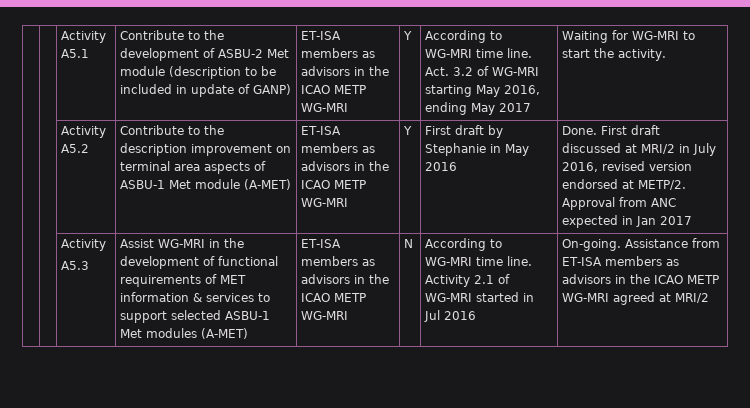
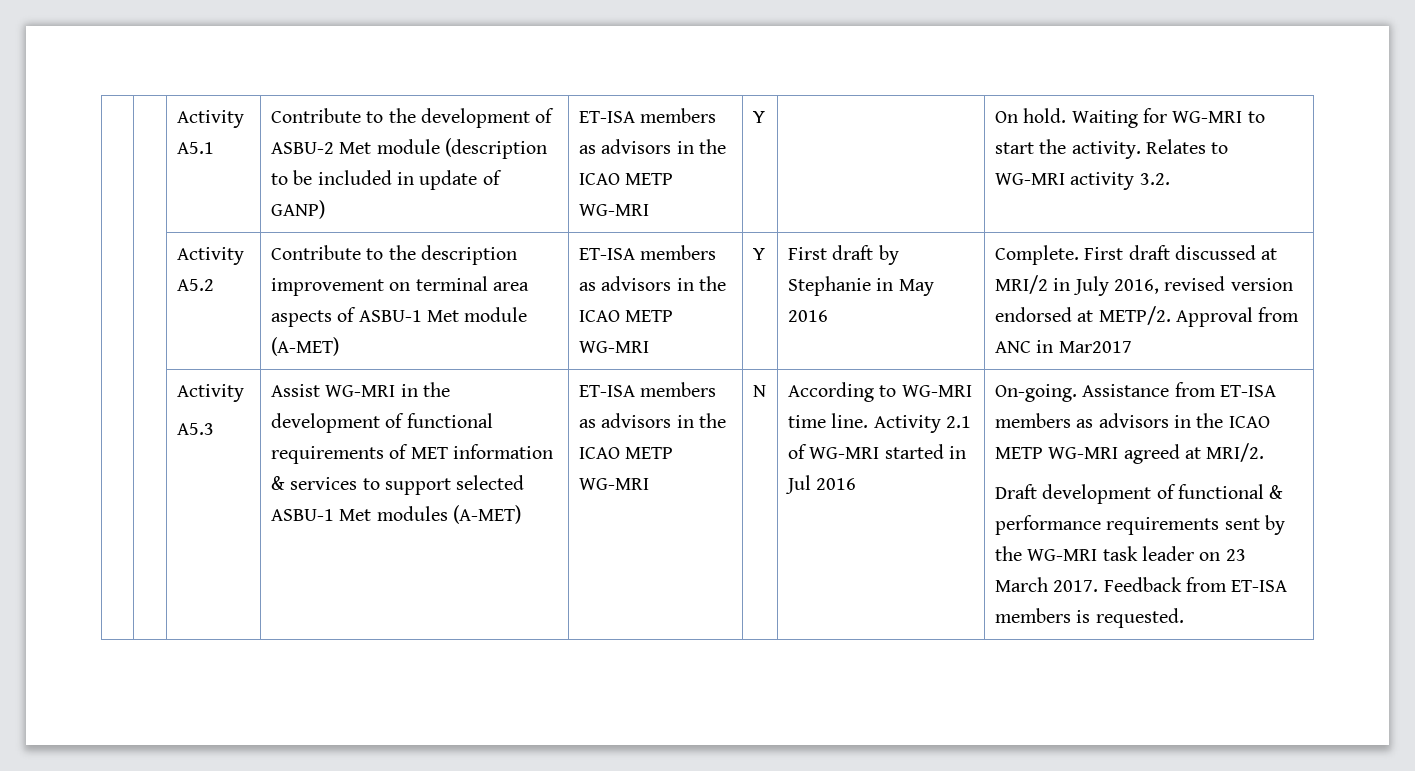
[425,30,503,43] [425,48,533,58] [425,66,540,76] [425,85,541,97] [425,102,532,115] According to WG-MRI time line. Act. 3.2 of WG-MRI starting May 2016, ending May 2017 | -> [994,108,1067,123] | On hold.
(667, 55) none -> [1146,139,1229,154] [994,172,1170,190] Relates to WG-MRI activity 3.2.
[562,126,598,135] Done. -> [994,245,1079,265] Complete.
[562,215,693,228] expected in Jan 2017 -> [1036,340,1132,353] in Mar2017
[675,293,710,303] MRI/2 -> [1206,443,1265,462] [994,484,1284,504] [994,515,1286,535] [994,546,1246,561] [994,577,1288,592] [994,608,1184,628] MRI/2. // Draft development of functional & performance requirements sent by the WG-MRI task leader on 23 March 2017. Feedback from ET-ISA members is requested.

